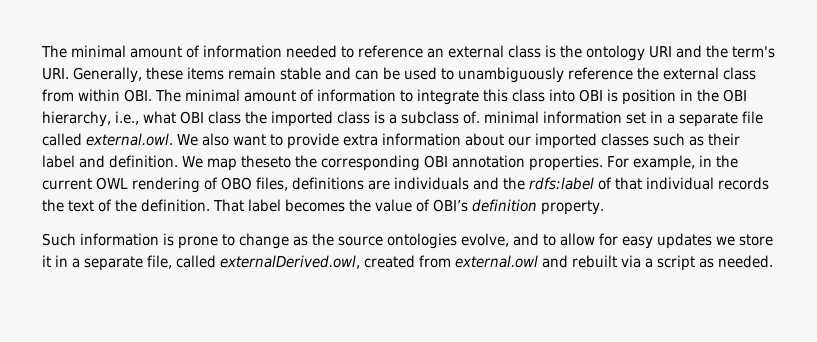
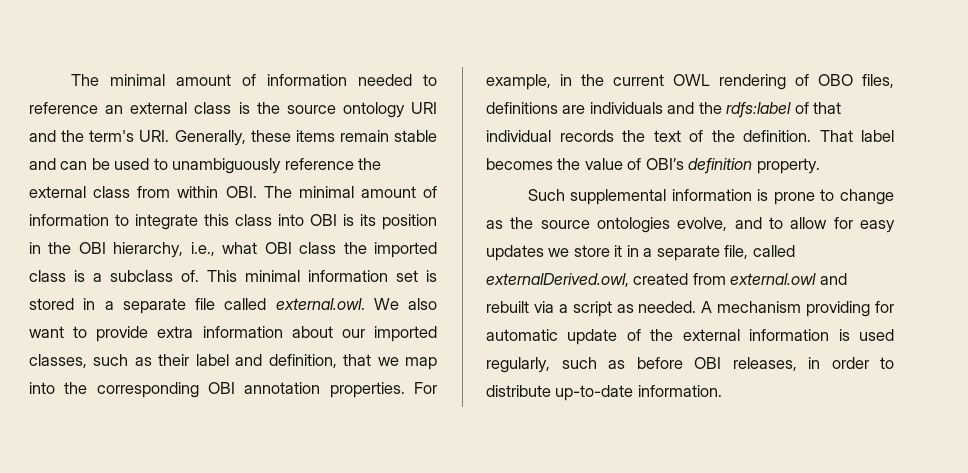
(582, 51) none -> [286,105,336,114] source
(618, 95) none -> [360,214,376,226] its
(480, 117) none -> [207,270,237,282] This
(646, 118) none -> [426,270,437,282] [29,298,74,310] is stored
[601,133,649,146] classes -> [29,354,87,368] classes,
[109,155,291,171] definition. We map theseto -> [268,354,438,370] [29,382,55,394] definition, that we map into
(76, 239) none -> [570,189,667,205] supplemental
(773, 261) none -> [701,301,894,317] [486,329,894,345] [486,357,894,373] [486,385,722,401] A mechanism providing for automatic update of the external information is used regularly, such as before OBI releases, in order to distribute up-to-date information.

